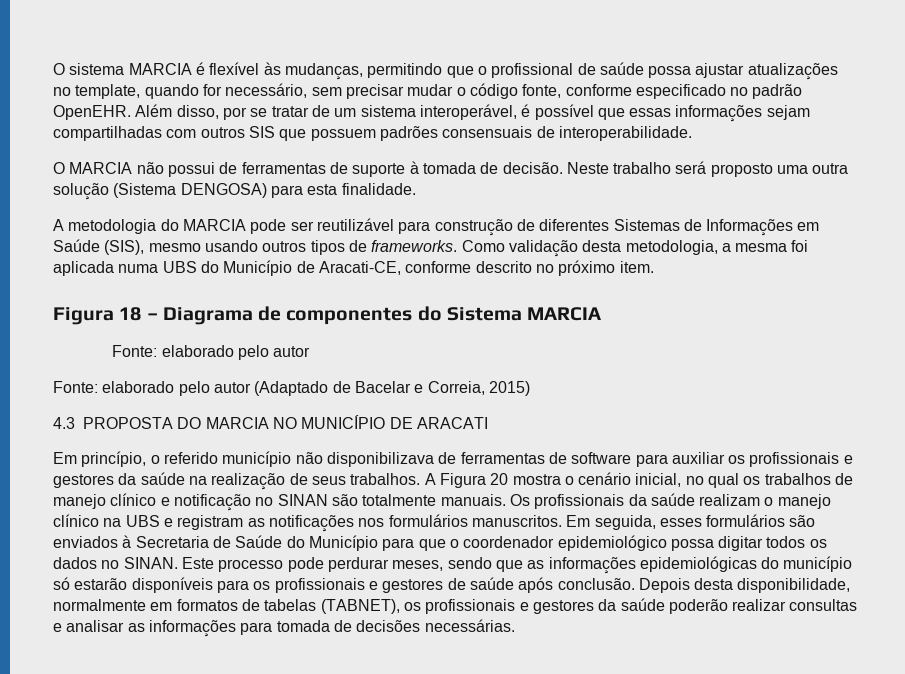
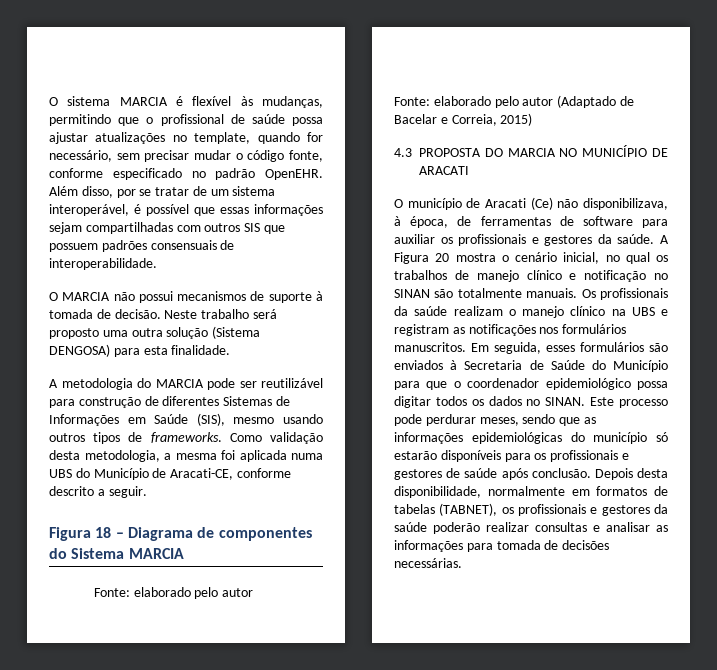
[219,162,326,174] de ferramentas -> [177,291,247,301] mecanismos
[535,260,654,276] no próximo item. -> [97,486,147,498] a seguir.
[53,451,434,467] Em princípio, o referido município não disponibilizava -> [394,197,668,210] [394,216,449,228] O município de Aracati (Ce) não disponibilizava, à época,
[140,472,421,490] saúde na realização de seus trabalhos. -> [617,234,655,244] saúde.

